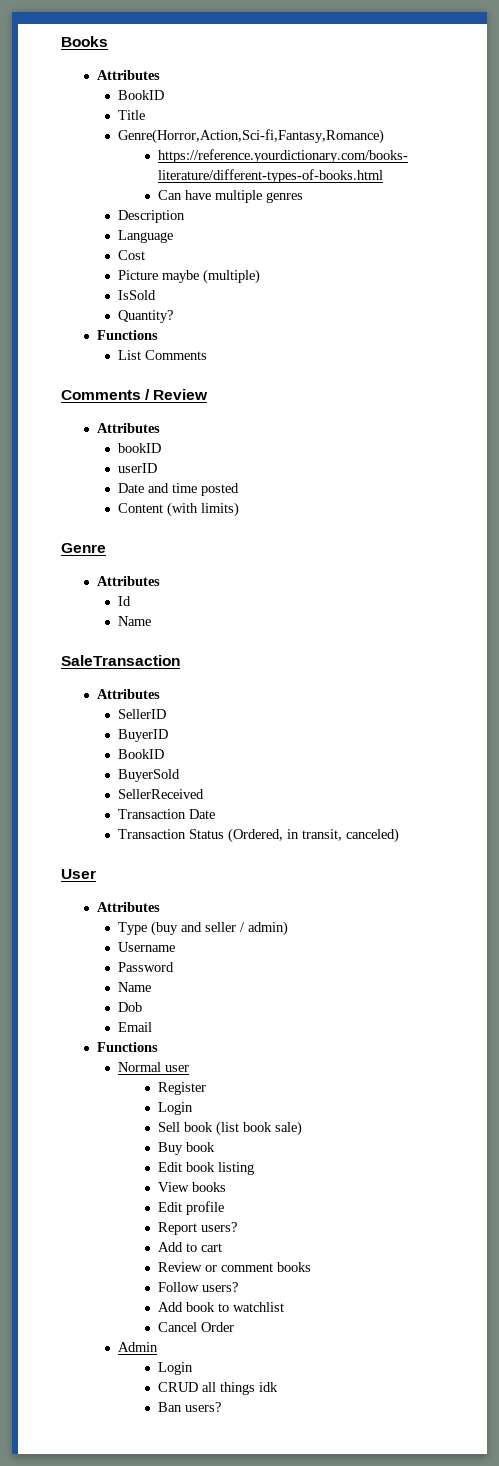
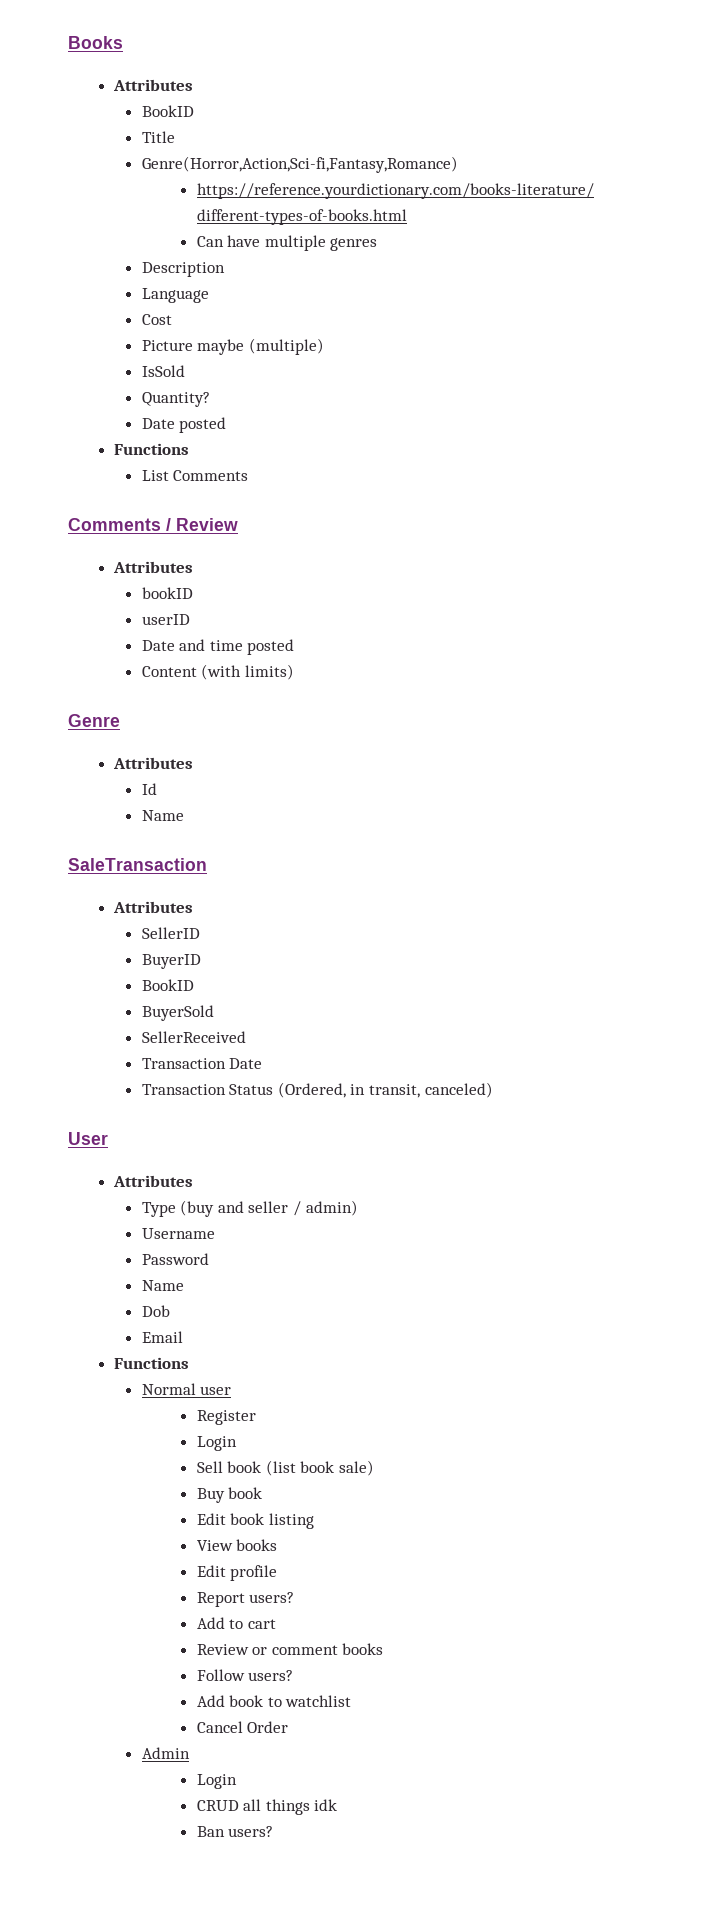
(173, 316) none -> [141,417,227,433] // Date posted

